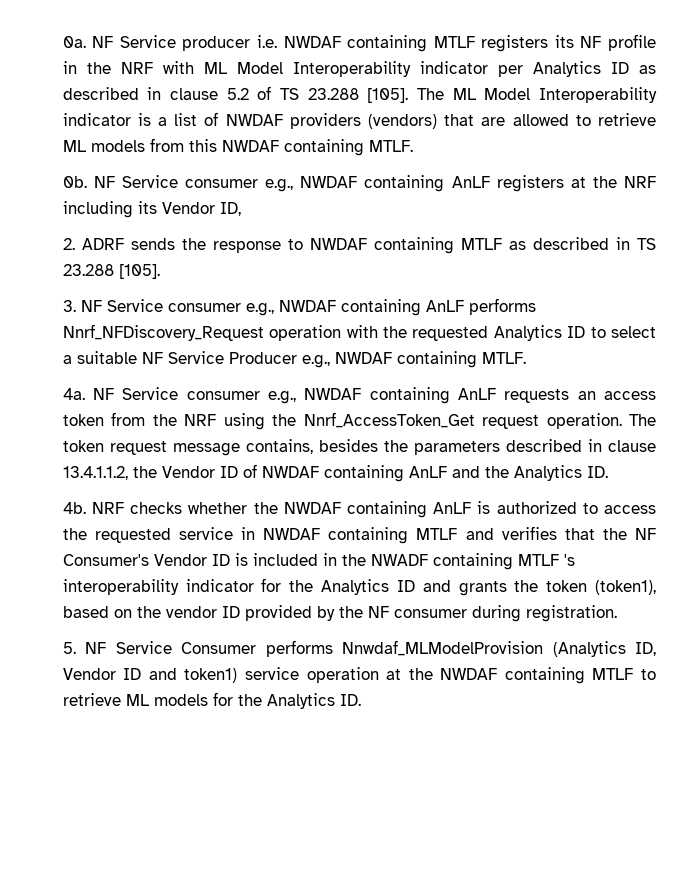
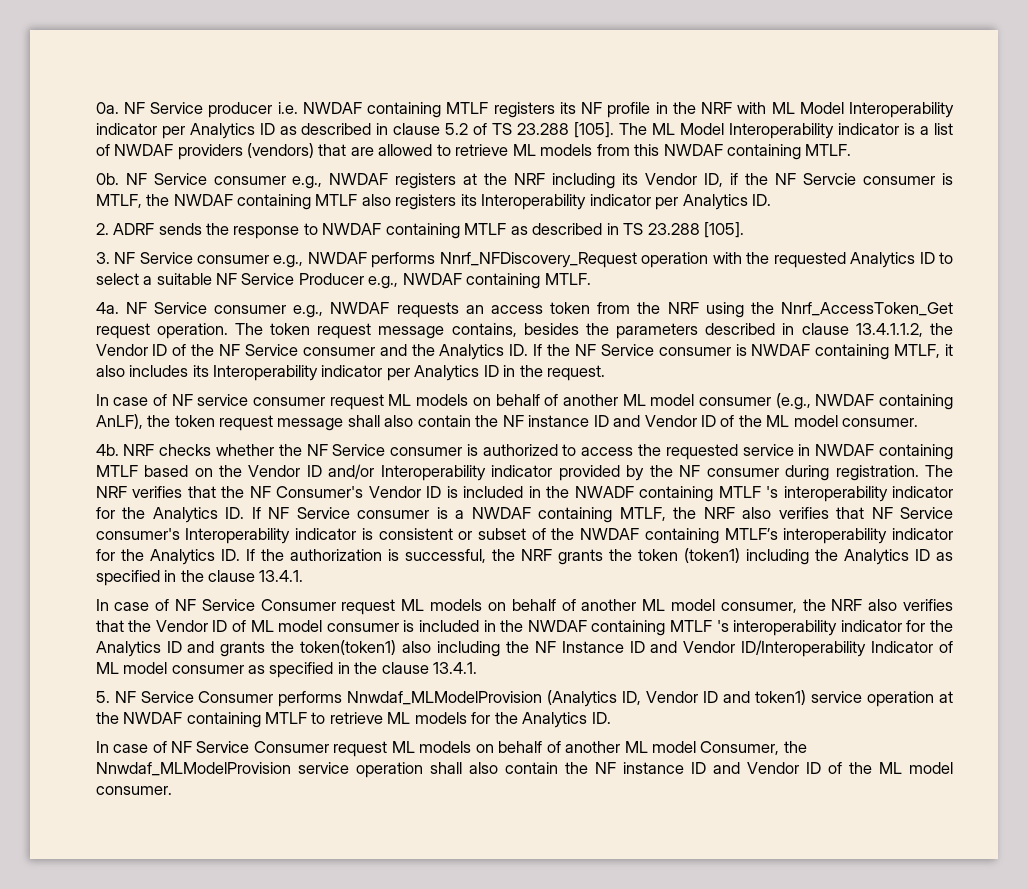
[364,175,490,192] containing AnLF -> (389, 179) none
(241, 209) none -> [730,173,954,185] [95,194,772,210] if the NF Servcie consumer is MTLF, the NWDAF containing MTLF also registers its Interoperability indicator per Analytics ID.
[340,299,464,316] containing AnLF -> (367, 258) none
[369,387,496,404] containing AnLF -> (390, 308) none
[261,465,447,482] NWDAF containing AnLF -> [191,344,375,356] the NF Service consumer
(608, 472) none -> [533,344,954,360] [95,365,606,381] [95,393,954,410] [95,414,919,431] If the NF Service consumer is NWDAF containing MTLF, it also includes its Interoperability indicator per Analytics ID in the request. // In case of NF service consumer request ML models on behalf of another ML model consumer (e.g., NWDAF containing AnLF), the token request message shall also contain the NF instance ID and Vendor ID of the ML model consumer.
[283,501,472,518] NWDAF containing AnLF -> [306,444,463,456] NF Service consumer
[465,528,494,540] and -> [144,464,954,481] [95,486,127,498] based on the Vendor ID and/or Interoperability indicator provided by the NF consumer during registration. The NRF
[396,580,656,596] [62,605,617,622] ID and grants the token (token1), based on the vendor ID provided by the NF consumer during registration. -> [225,507,953,523] [95,528,954,544] [95,548,953,565] [95,570,304,586] [95,599,953,615] [95,620,954,636] [95,640,954,657] [95,662,478,678] ID. If NF Service consumer is a NWDAF containing MTLF, the NRF also verifies that NF Service consumer's Interoperability indicator is consistent or subset of the NWDAF containing MTLF’s interoperability indicator for the Analytics ID. If the authorization is successful, the NRF grants the token (token1) including the Analytics ID as specified in the clause 13.4.1. // In case of NF Service Consumer request ML models on behalf of another ML model consumer, the NRF also verifies that the Vendor ID of ML model consumer is included in the NWDAF containing MTLF 's interoperability indicator for the Analytics ID and grants the token(token1) also including the NF Instance ID and Vendor ID/Interoperability Indicator of ML model consumer as specified in the clause 13.4.1.
(361, 700) none -> [95,741,807,757] [95,762,954,778] [95,786,172,795] // In case of NF Service Consumer request ML models on behalf of another ML model Consumer, the Nnwdaf_MLModelProvision service operation shall also contain the NF instance ID and Vendor ID of the ML model consumer.

